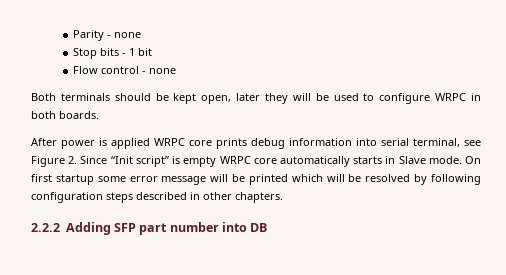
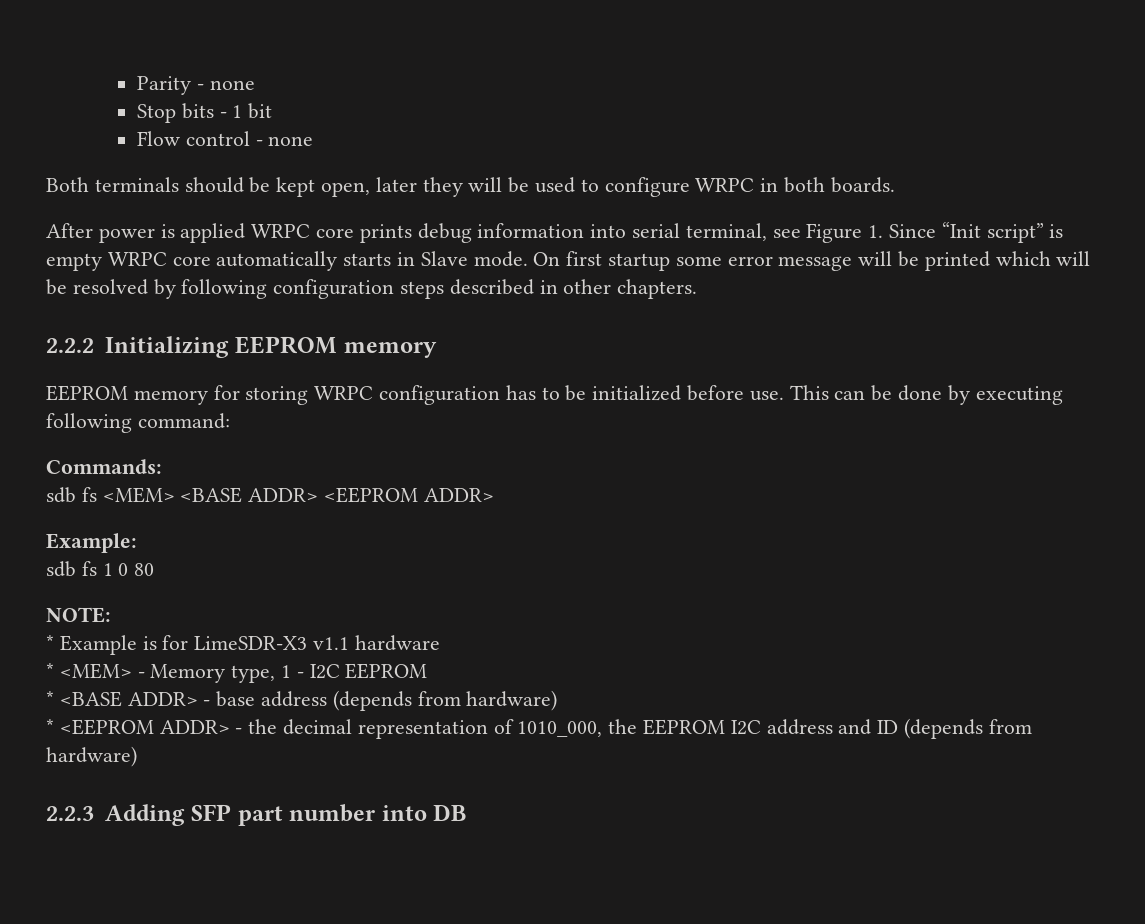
[68,156,78,164] 2. -> [868,225,884,238] 1.
(60, 227) none -> [104,336,437,358] [46,385,1063,405] [46,413,230,433] [46,459,162,474] [46,487,494,503] [46,533,137,553] [46,561,155,577] [46,607,111,623] [46,635,440,655] [46,663,428,683] [46,690,558,711] [46,718,1032,739] [46,746,137,767] [46,806,94,821] Initializing EEPROM memory // EEPROM memory for storing WRPC configuration has to be initialized before use. This can be done by executing following command: // Commands: // sdb fs <MEM> <BASE ADDR> <EEPROM ADDR> // Example: // sdb fs 1 0 80 // NOTE: // * Example is for LimeSDR-X3 v1.1 hardware // * <MEM> - Memory type, 1 - I2C EEPROM // * <BASE ADDR> - base address (depends from hardware) // * <EEPROM ADDR> - the decimal representation of 1010_000, the EEPROM I2C address and ID (depends from hardware) // 2.2.3

